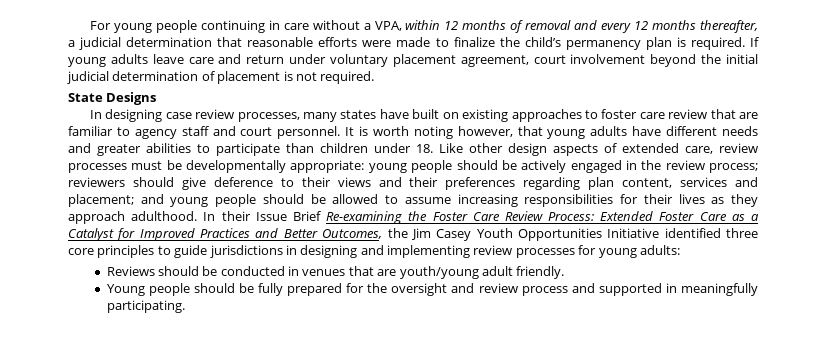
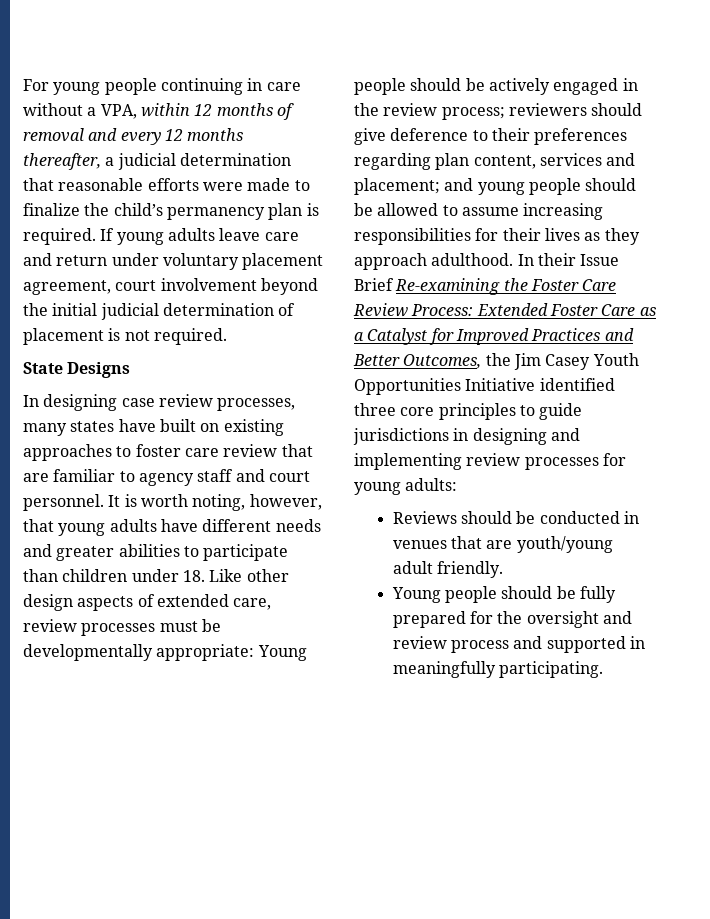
[413,126,453,139] noting -> [192,494,246,511] noting,
[368,163,407,173] young -> [257,645,307,661] Young
[337,177,439,187] views and their -> (530, 134) none

